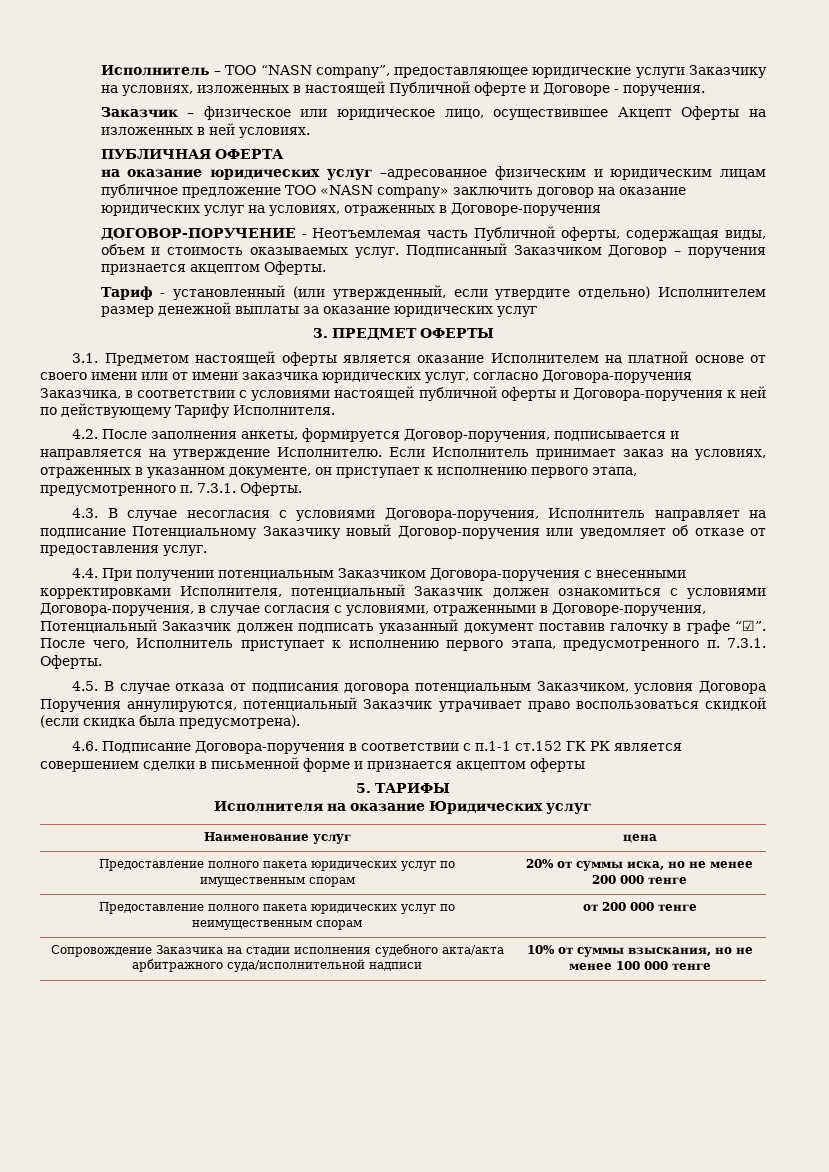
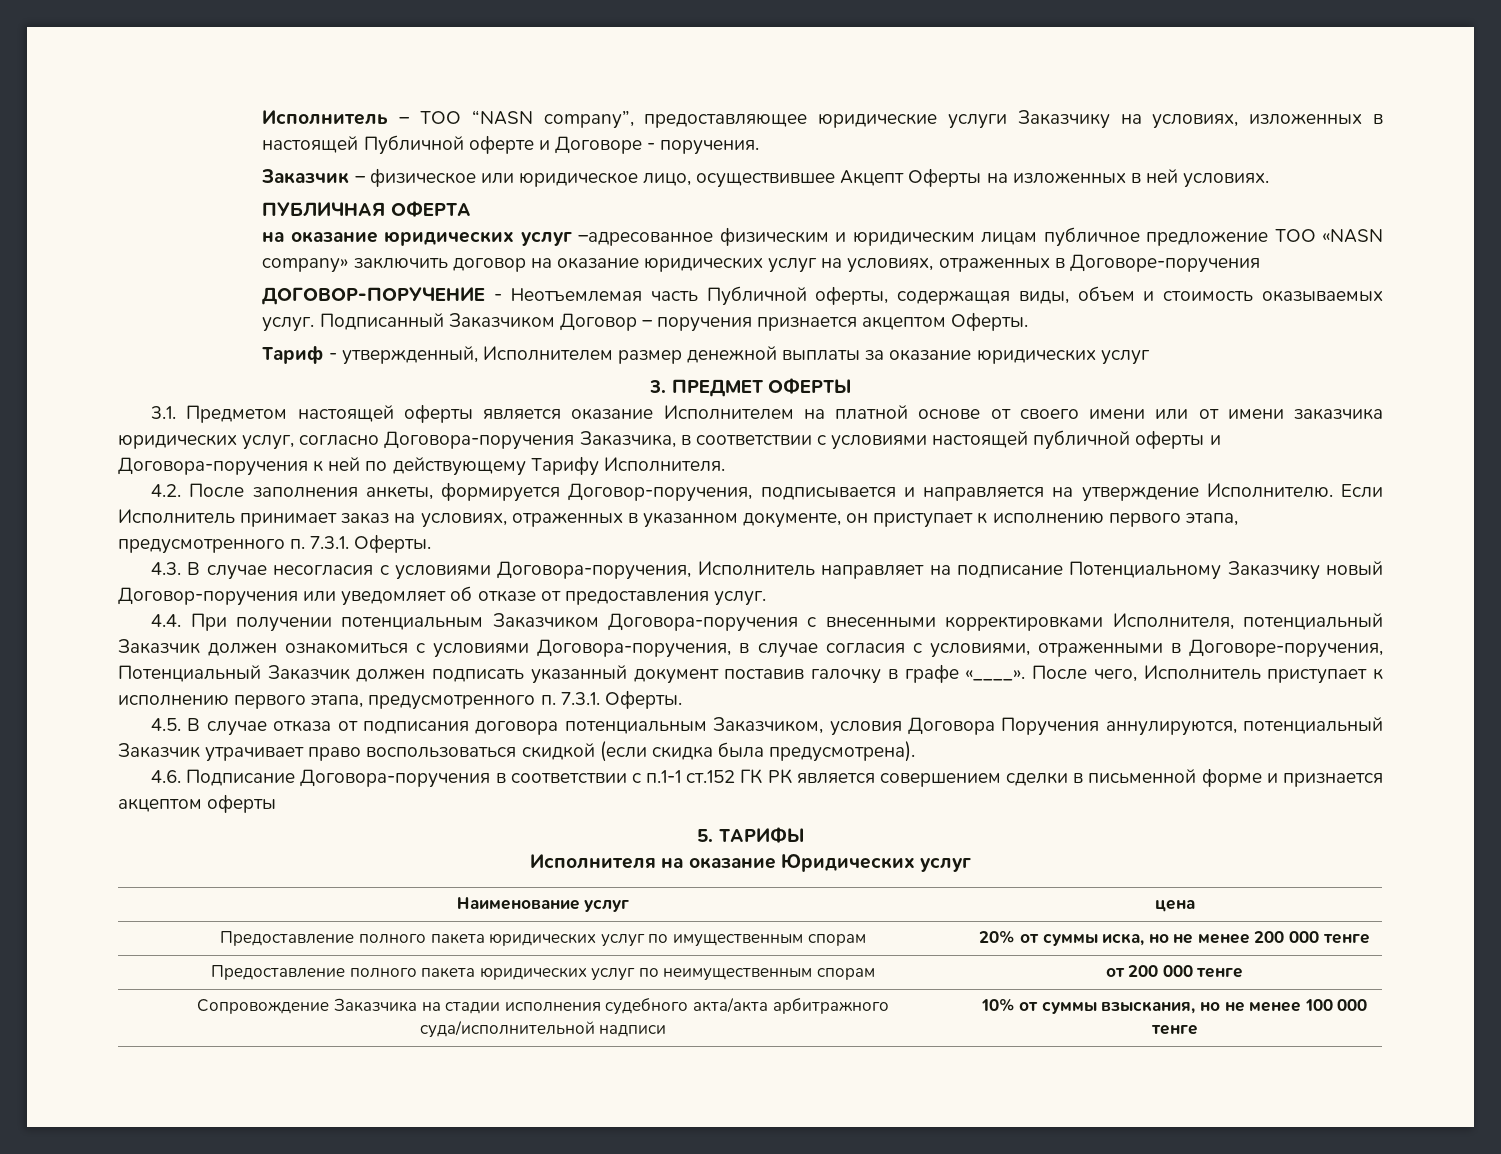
[173,285,651,300] установленный (или утвержденный, если утвердите отдельно) -> [341,346,478,365] утвержденный,
[734,620,766,631] “☑”. -> [965,670,1026,681] «____».

